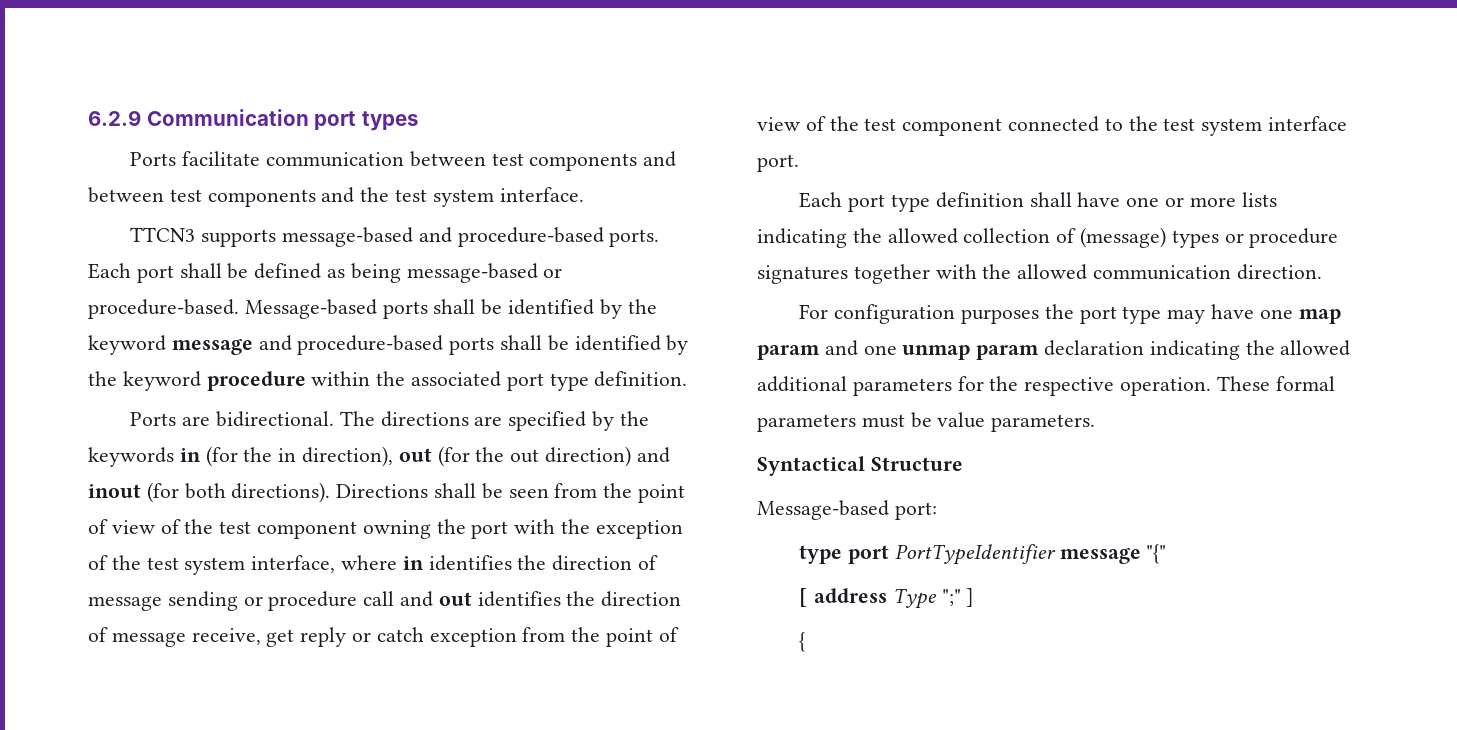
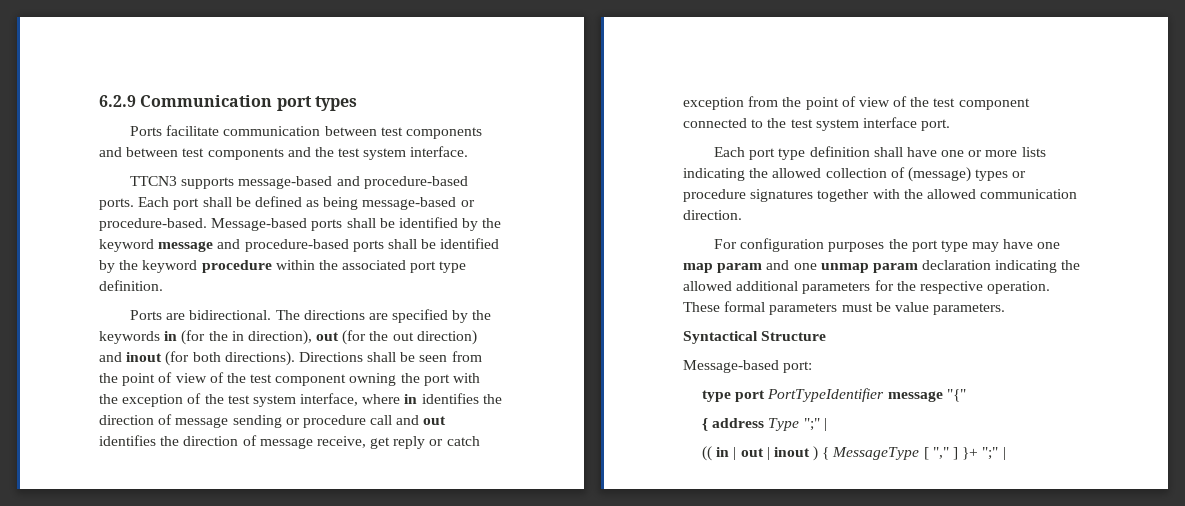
[799,588,809,607] [ -> [701,418,708,431] {
[966,588,975,607] [799,632,806,652] ] // { -> [823,418,827,431] [701,446,1006,461] | // (( in | out | inout ) { MessageType [ "," ] }+ ";" |

